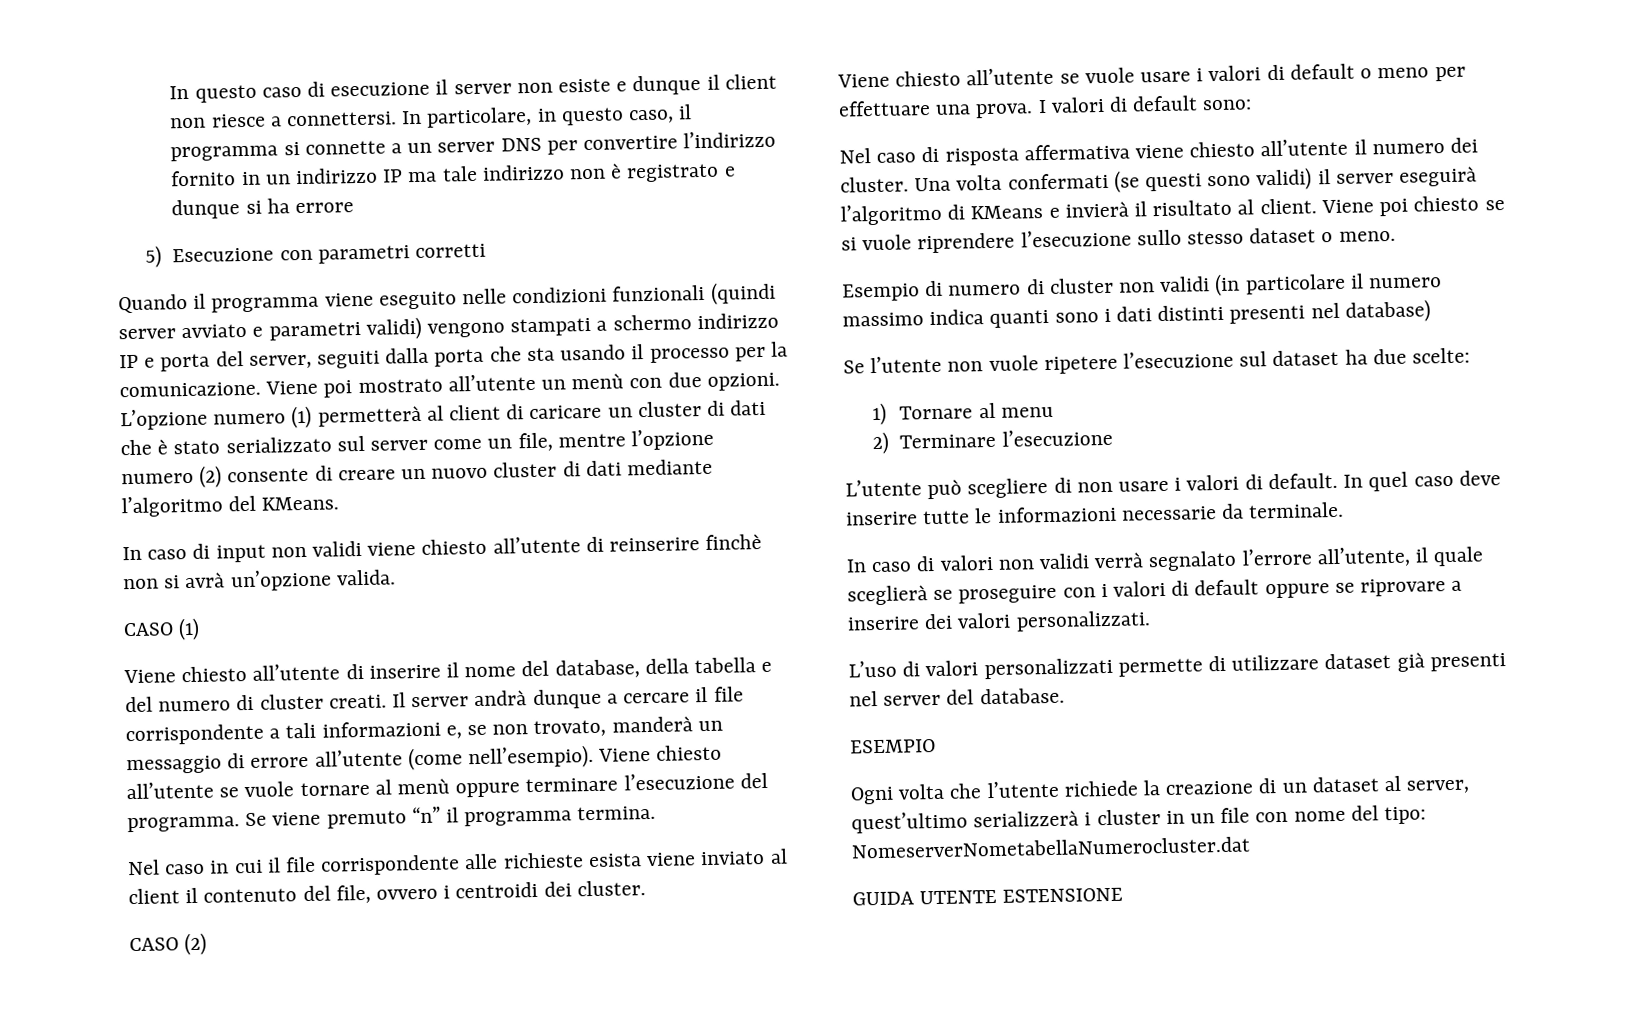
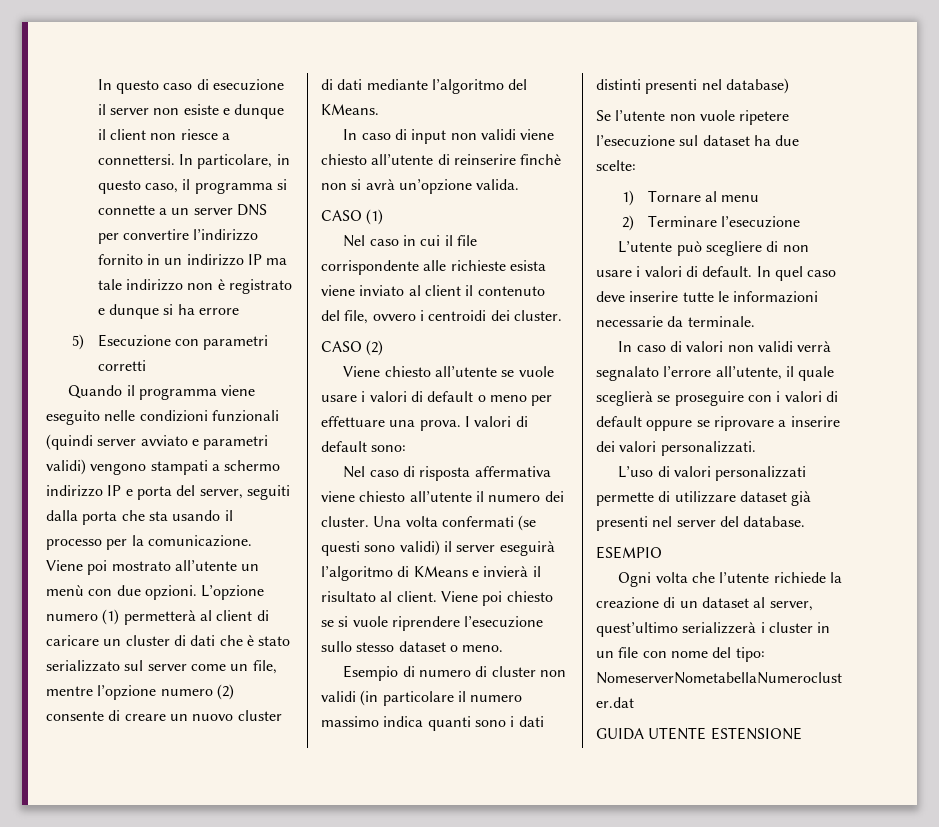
[123,657,773,684] [125,686,744,713] [125,716,723,746] [126,744,723,775] [126,772,768,800] [127,805,657,833] // Viene chiesto all’utente di inserire il nome del database, della tabella e del numero di cluster creati. Il server andrà dunque a cercare il file corrispondente a tali informazioni e, se non trovato, manderà un messaggio di errore all’utente (come nell’esempio). Viene chiesto all’utente se vuole tornare al menù oppure terminare l’esecuzione del programma. Se viene premuto “n” il programma termina. -> (384, 217) none

